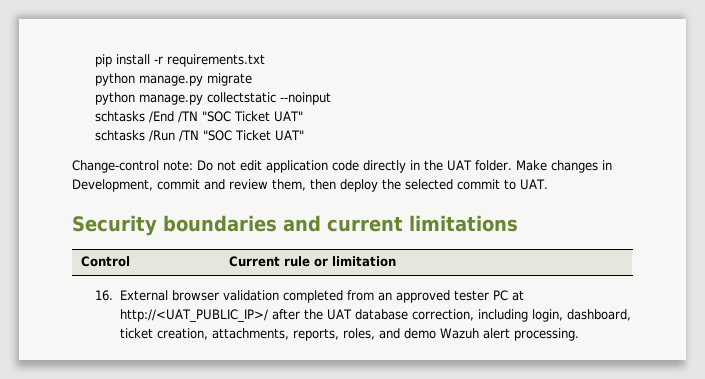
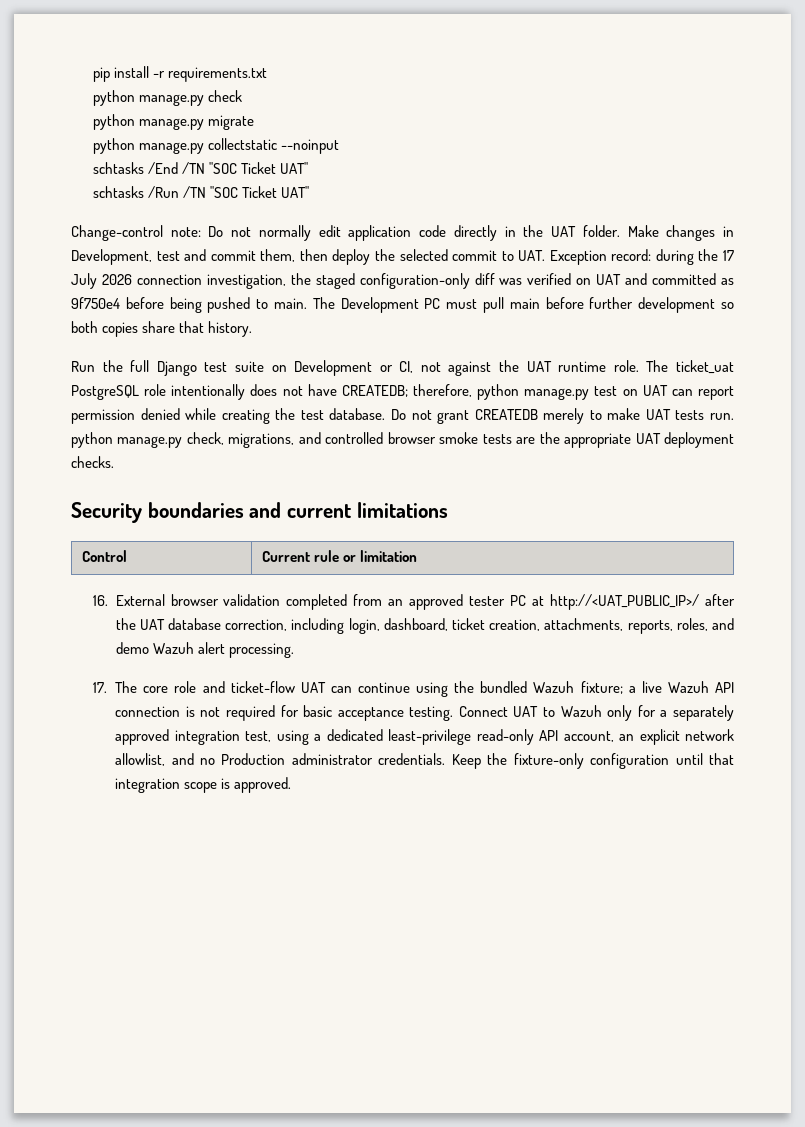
(266, 60) none -> [93,90,243,106] // python manage.py check
(236, 165) none -> [258,225,311,241] normally
[157,179,268,190] commit and review -> [156,249,256,261] test and commit
(548, 184) none -> [549,249,734,265] [71,273,734,289] [71,297,734,313] [71,321,253,337] [71,360,735,376] [71,384,735,400] [71,408,734,424] [71,432,734,448] [71,456,114,468] Exception record: during the 17 July 2026 connection investigation, the staged configuration-only diff was verified on UAT and committed as 9f750e4 before being pushed to main. The Development PC must pull main before further development so both copies share that history. // Run the full Django test suite on Development or CI, not against the UAT runtime role. The ticket_uat PostgreSQL role intentionally does not have CREATEDB; therefore, python manage.py test on UAT can report permission denied while creating the test database. Do not grant CREATEDB merely to make UAT tests run. python manage.py check, migrations, and controlled browser smoke tests are the appropriate UAT deployment checks.
(579, 334) none -> [93,681,735,697] [115,705,734,721] [115,729,735,745] [115,753,734,769] [115,777,292,793] // 17. The core role and ticket-flow UAT can continue using the bundled Wazuh fixture; a live Wazuh API connection is not required for basic acceptance testing. Connect UAT to Wazuh only for a separately approved integration test, using a dedicated least-privilege read-only API account, an explicit network allowlist, and no Production administrator credentials. Keep the fixture-only configuration until that integration scope is approved.

